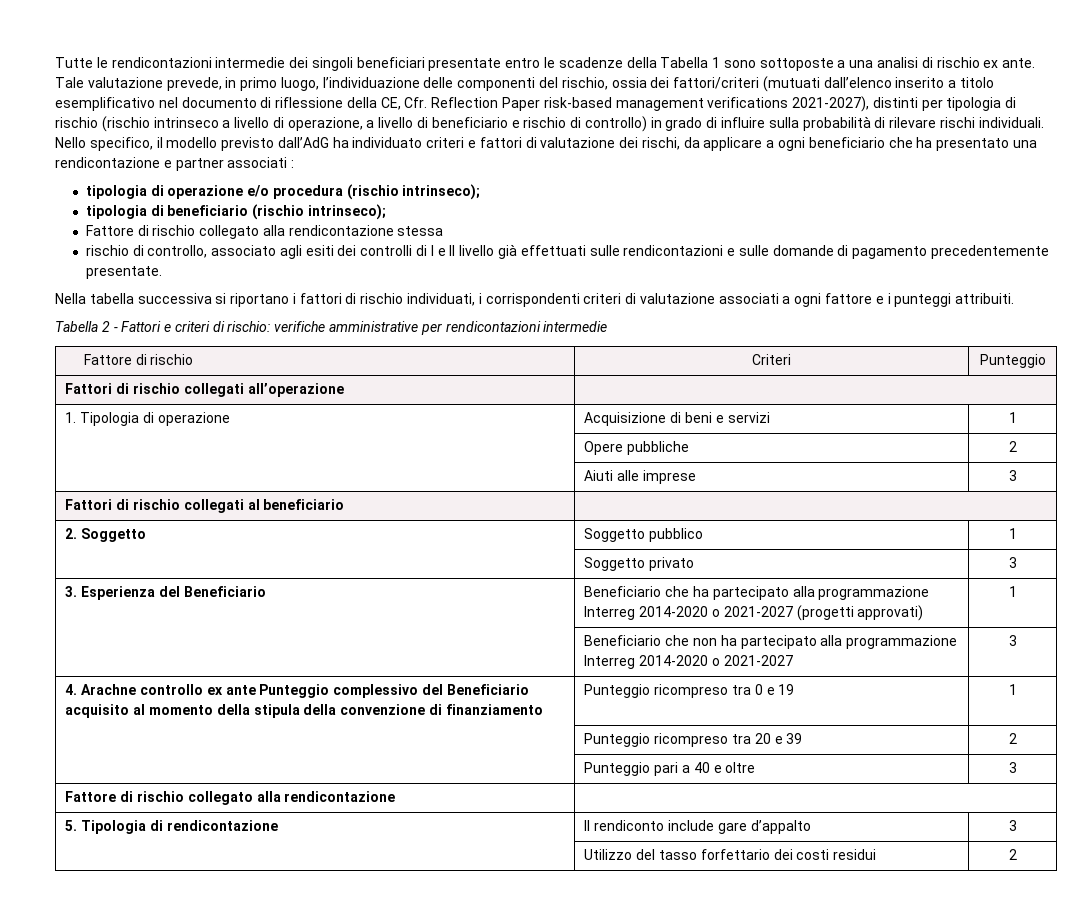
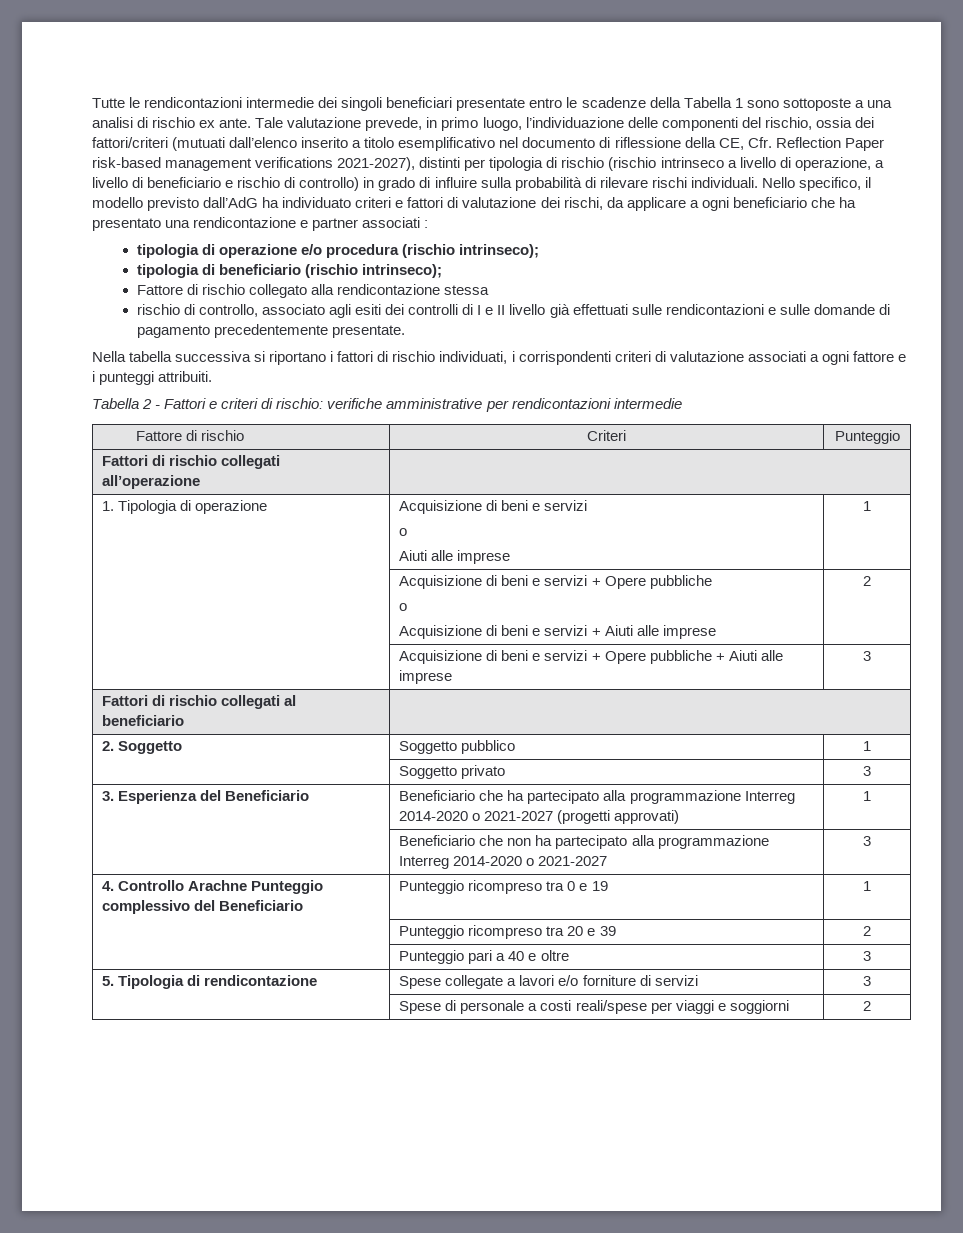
[1008,412,1017,423] [584,441,690,455] [1008,441,1017,452] | 1 // | Opere pubbliche | 2 // | -> [399,528,408,536] [399,550,511,564] [863,501,871,511] [399,575,712,589] [399,603,408,611] [399,625,716,639] [863,576,871,586] [399,650,725,664] // o // Aiuti alle imprese | 1 // | Acquisizione di beni e servizi + Opere pubbliche // o // Acquisizione di beni e servizi + Aiuti alle imprese | 2 // | Acquisizione di beni e servizi + Opere pubbliche +
[81,684,256,695] Arachne controllo ex ante -> [118,880,248,891] Controllo Arachne
[65,704,543,718] acquisito al momento della stipula della convenzione di finanziamento -> (304, 905) none
[65,791,396,805] [65,820,278,834] [584,820,811,834] [1008,820,1017,831] [584,849,877,860] Fattore di rischio collegato alla rendicontazione | // 5. Tipologia di rendicontazione | Il rendiconto include gare d’appalto | 3 // | Utilizzo del tasso forfettario dei costi residui -> [102,975,318,989] [399,975,698,989] [863,976,871,986] [399,1000,789,1014] 5. Tipologia di rendicontazione | Spese collegate a lavori e/o forniture di servizi | 3 // | Spese di personale a costi reali/spese per viaggi e soggiorni

